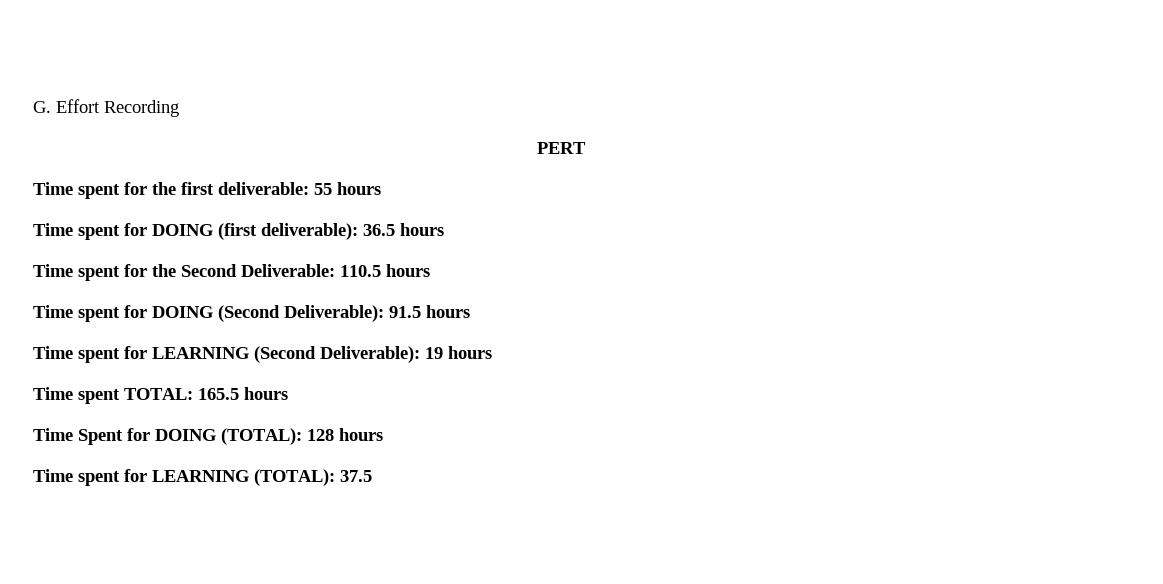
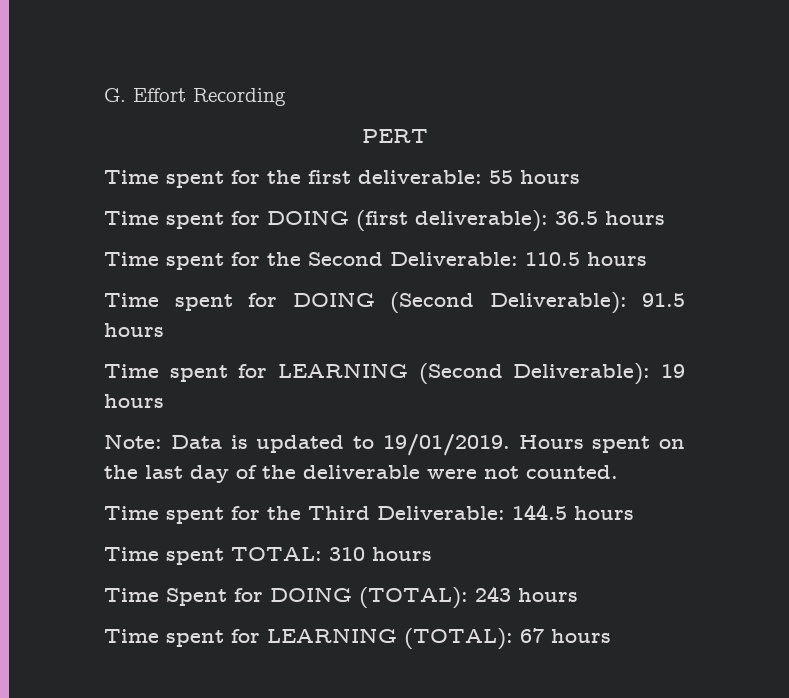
(492, 352) none -> [104,434,685,456] [104,465,618,483] [104,504,634,524] // Note: Data is updated to 19/01/2019. Hours spent on the last day of the deliverable were not counted. // Time spent for the Third Deliverable: 144.5 hours
[198,388,239,400] 165.5 -> [329,547,365,561] 310
[307,429,334,441] 128 -> [475,586,511,602] 243
[340,470,372,482] 37.5 -> [520,628,611,643] 67 hours

